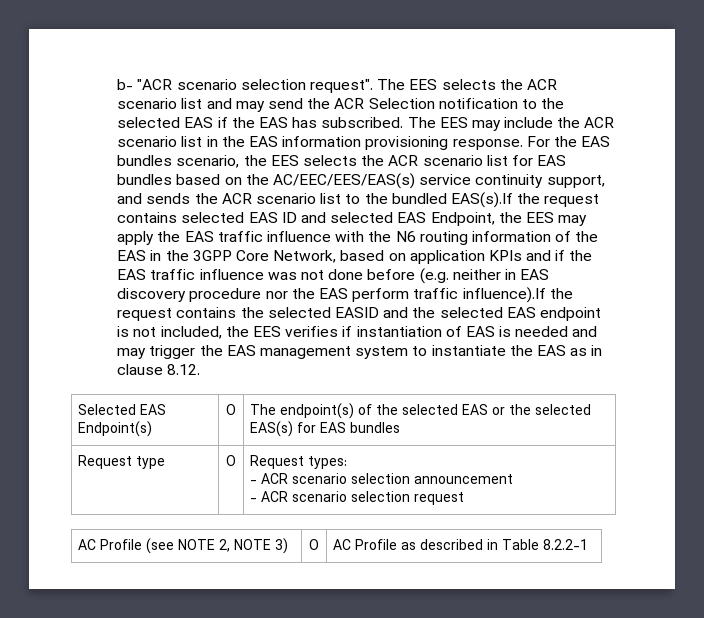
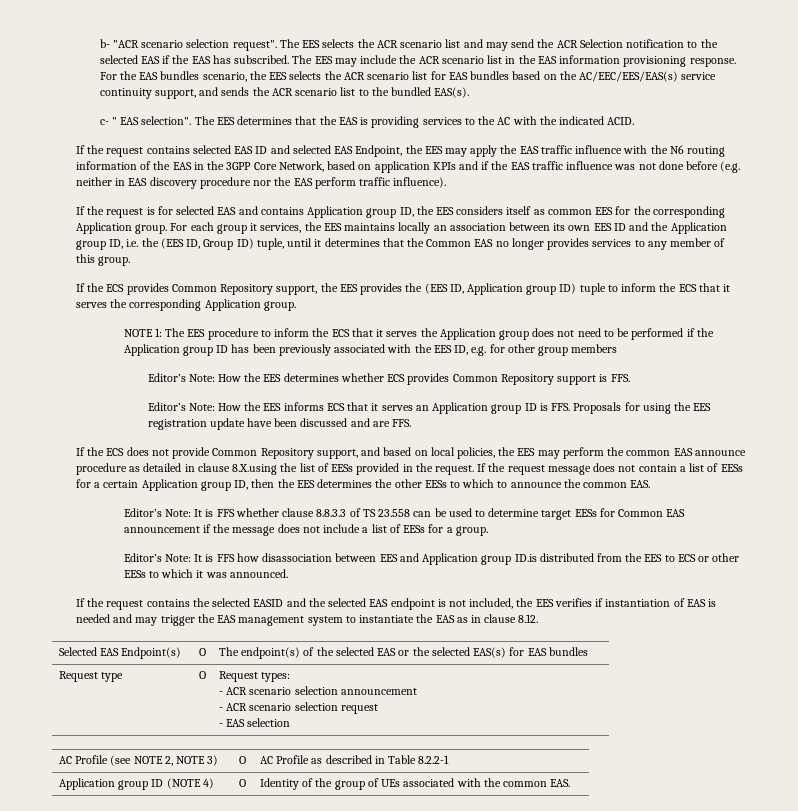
[450,192,513,208] EAS(s).If -> [434,87,470,98] [99,116,635,128] [75,145,85,154] EAS(s). // c- " EAS selection". The EES determines that the EAS is providing services to the AC with the indicated ACID. // If
[462,287,546,303] influence).If -> [393,177,447,188] [75,206,725,218] [75,222,727,234] [75,238,726,250] [75,254,131,266] [75,283,731,295] [75,299,296,311] [123,328,714,340] [123,344,618,356] [147,373,630,385] [147,402,712,414] [147,418,412,430] [75,447,746,459] [75,463,743,475] [75,479,651,491] [123,508,686,520] [123,524,488,536] [123,553,740,565] [123,569,288,578] [75,598,85,607] influence). // If the request is for selected EAS and contains Application group ID, the EES considers itself as common EES for the corresponding Application group. For each group it services, the EES maintains locally an association between its own EES ID and the Application group ID, i.e. the (EES ID, Group ID) tuple, until it determines that the Common EAS no longer provides services to any member of this group. // If the ECS provides Common Repository support, the EES provides the (EES ID, Application group ID) tuple to inform the ECS that it serves the corresponding Application group. // NOTE 1: The EES procedure to inform the ECS that it serves the Application group does not need to be performed if the Application group ID has been previously associated with the EES ID, e.g. for other group members // Editor’s Note: How the EES determines whether ECS provides Common Repository support is FFS. // Editor’s Note: How the EES informs ECS that it serves an Application group ID is FFS. Proposals for using the EES registration update have been discussed and are FFS. // If the ECS does not provide Common Repository support, and based on local policies, the EES may perform the common EAS announce procedure as detailed in clause 8.X.using the list of EESs provided in the request. If the request message does not contain a list of EESs for a certain Application group ID, then the EES determines the other EESs to which to announce the common EAS. // Editor’s Note: It is FFS whether clause 8.8.3.3 of TS 23.558 can be used to determine target EESs for Common EAS announcement if the message does not include a list of EESs for a group. // Editor’s Note: It is FFS how disassociation between EES and Application group ID.is distributed from the EES to ECS or other EESs to which it was announced. // If
(464, 498) none -> [218,718,291,727] // - EAS selection
(588, 544) none -> [58,778,214,790] [239,779,246,787] [259,778,571,790] // Application group ID (NOTE 4) | O | Identity of the group of UEs associated with the common EAS.

